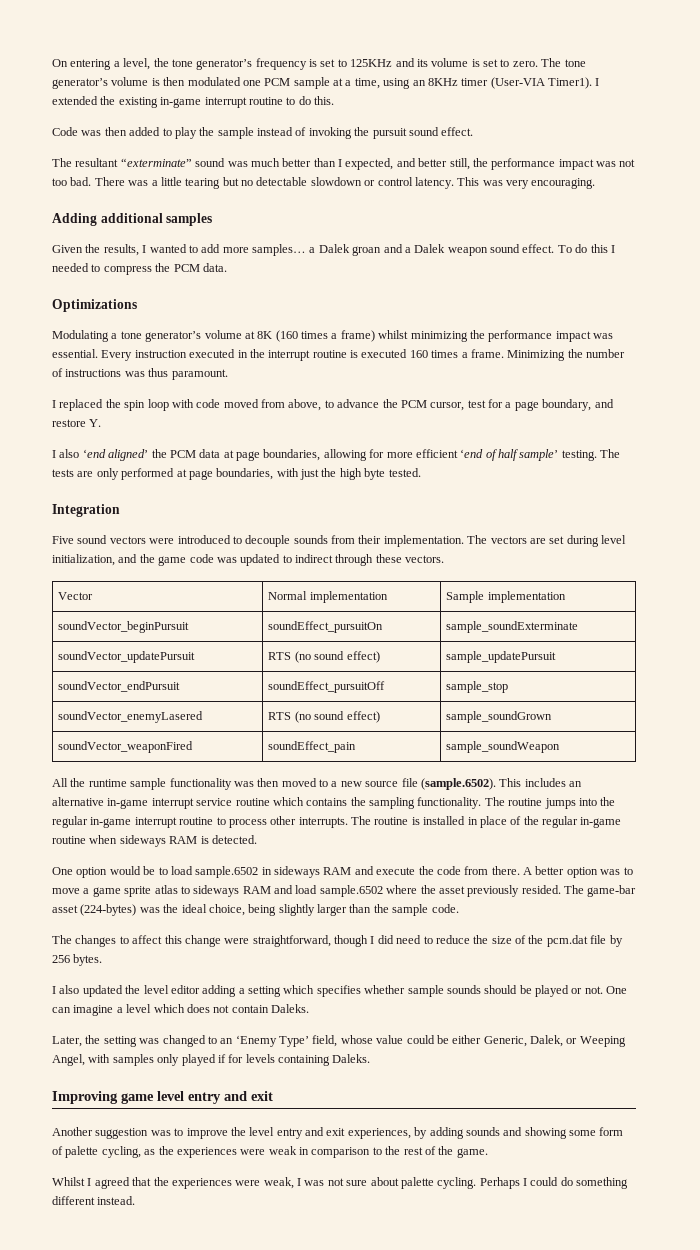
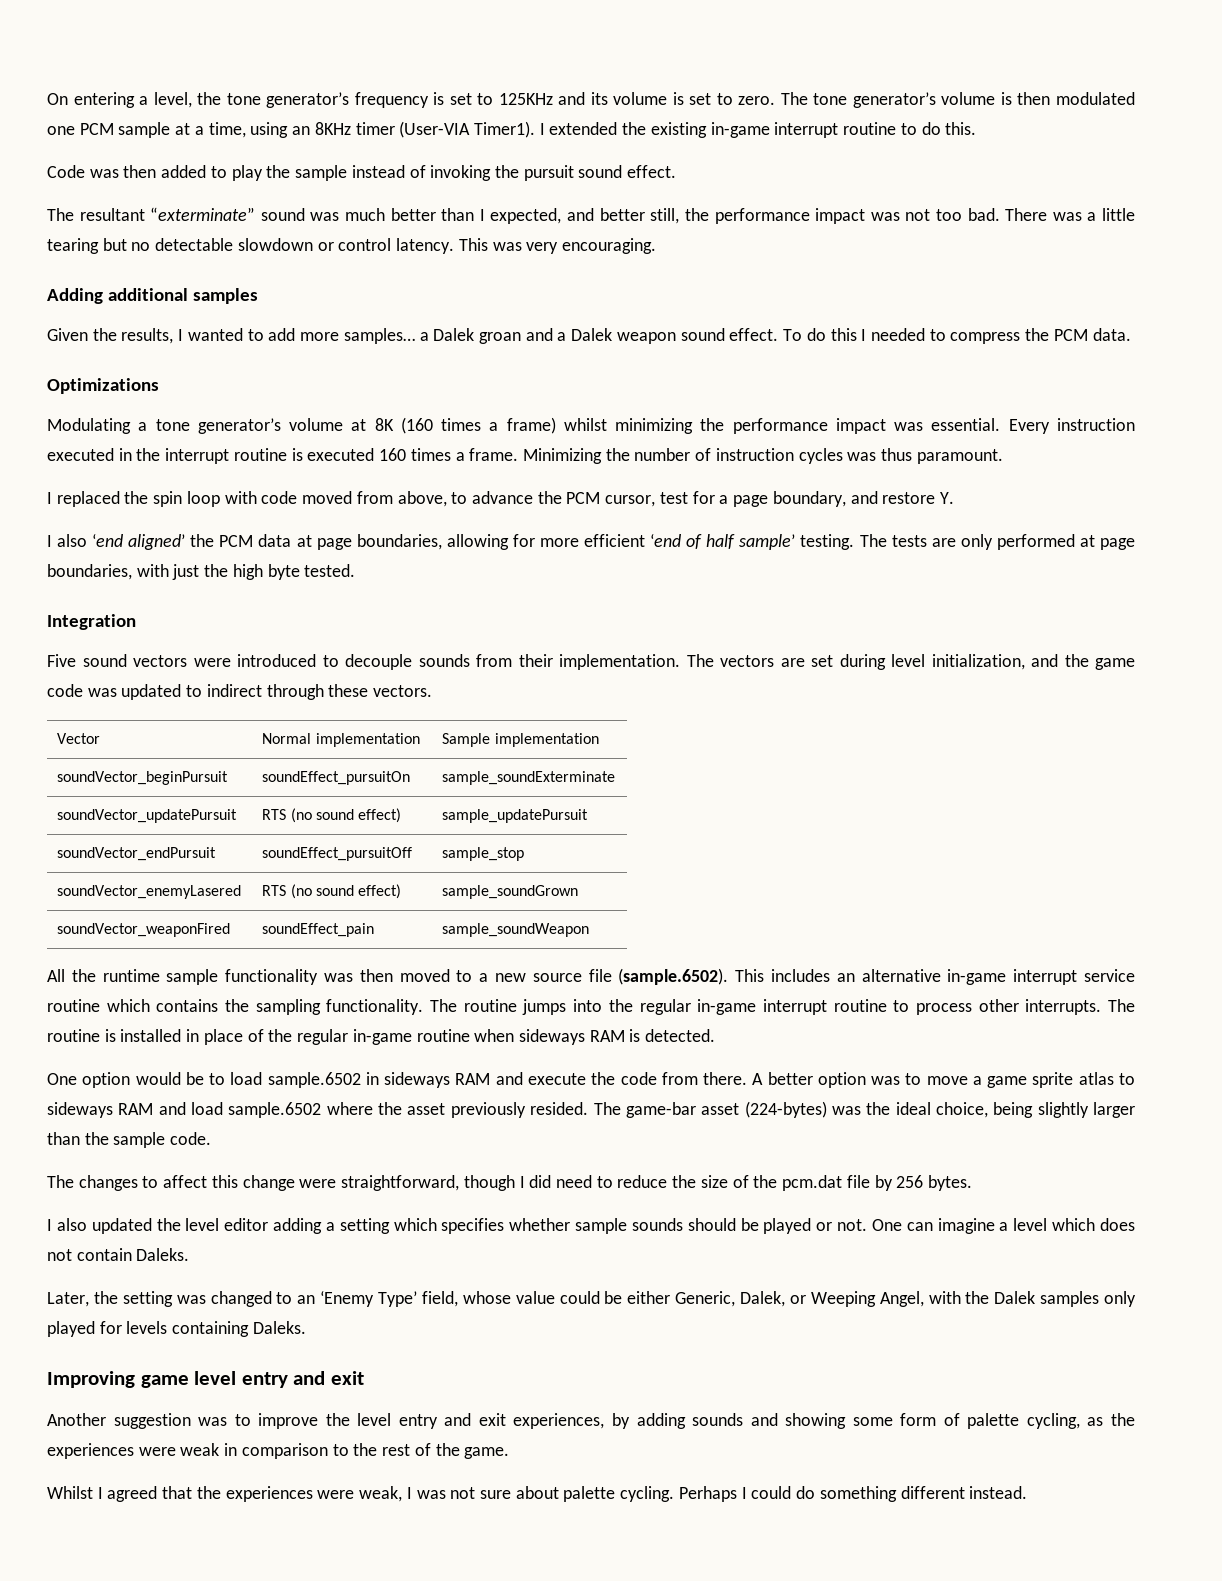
[65,369,122,377] instructions -> [715,448,843,464] instruction cycles
(111, 1058) none -> [965,1291,1036,1304] the Dalek
[217,1054,226,1063] if -> (95, 1329) none

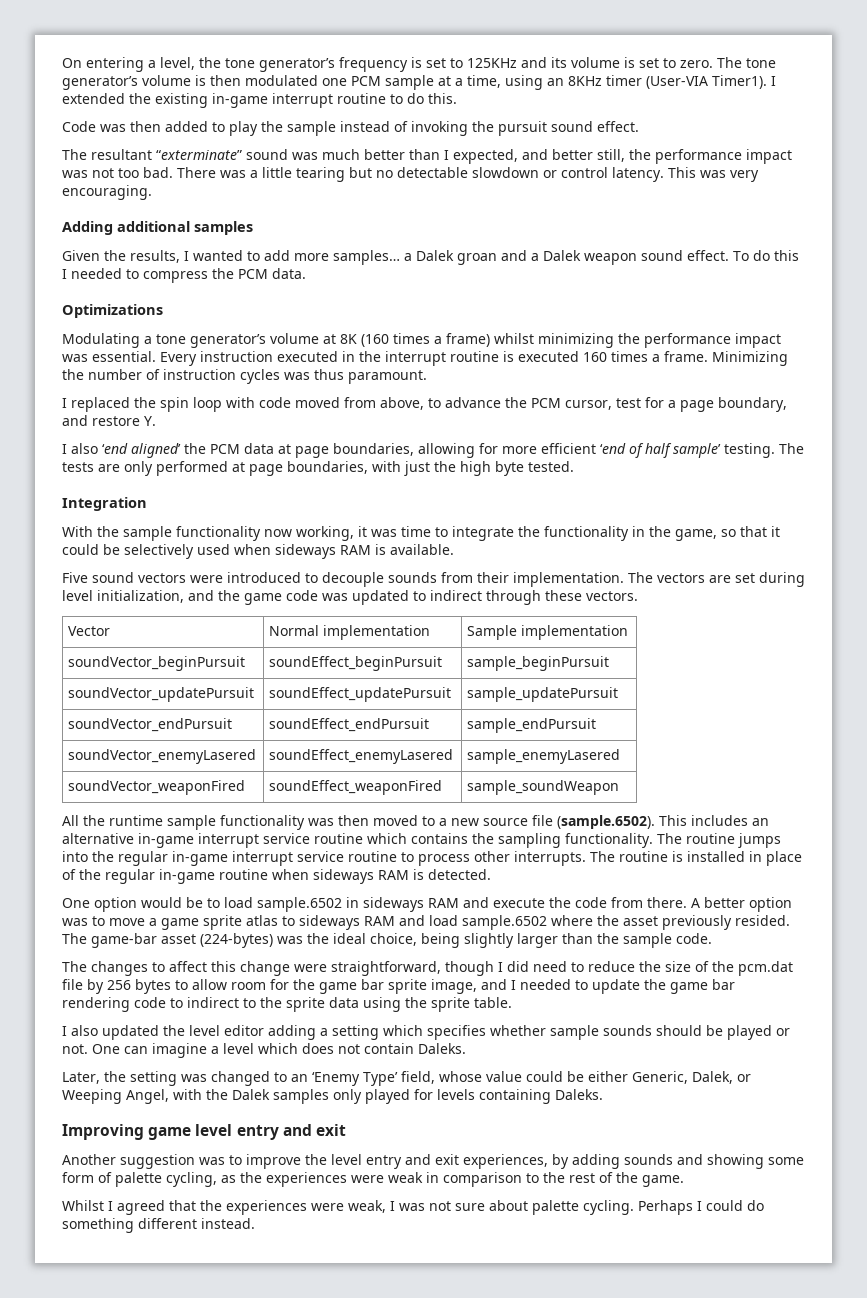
(136, 622) none -> [62,526,780,541] [62,544,454,559] // With the sample functionality now working, it was time to integrate the functionality in the game, so that it could be selectively used when sideways RAM is available.
[262,771,411,785] [442,771,616,785] soundEffect_pursuitOn | sample_soundExterminate -> [269,656,443,671] [467,656,610,671] soundEffect_beginPursuit | sample_beginPursuit
[262,808,402,823] RTS (no sound effect) -> [269,687,452,702] soundEffect_updatePursuit
[262,847,413,861] [442,847,525,861] soundEffect_pursuitOff | sample_stop -> [269,718,430,732] [467,718,597,733] soundEffect_endPursuit | sample_endPursuit
[262,884,402,899] [442,885,579,899] RTS (no sound effect) | sample_soundGrown -> [269,749,454,764] [467,749,621,764] soundEffect_enemyLasered | sample_enemyLasered
[262,923,375,937] soundEffect_pain -> [269,780,443,795] soundEffect_weaponFired
(827, 1007) none -> [297,851,344,862] service
[927,1175,972,1191] bytes. -> [135,979,735,994] [62,997,512,1012] bytes to allow room for the game bar sprite image, and I needed to update the game bar rendering code to indirect to the sprite data using the sprite table.

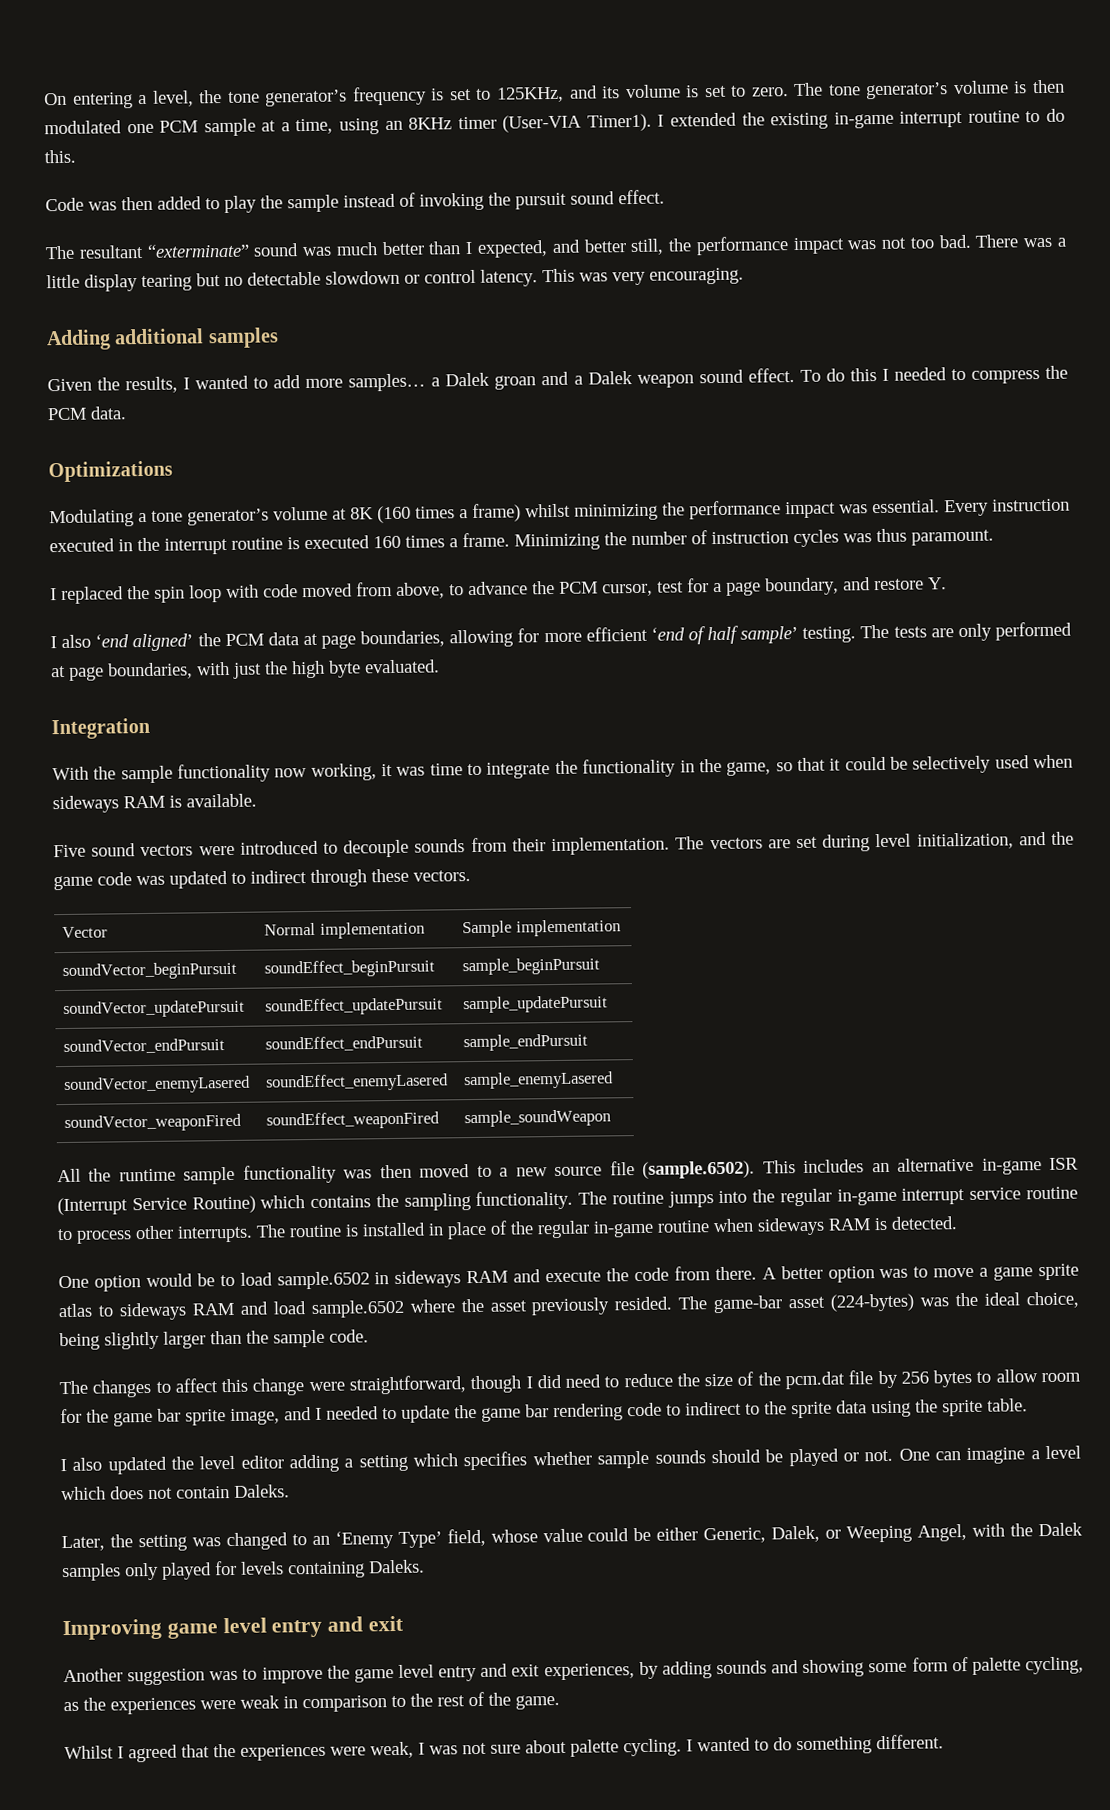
[467,58,517,68] 125KHz -> [496,86,564,103] 125KHz,
(292, 172) none -> [84,274,138,292] display
[528,461,574,472] tested. -> [364,659,440,674] evaluated.
[198,833,363,848] interrupt service routine -> [1049,1157,1080,1170] [57,1195,256,1216] ISR (Interrupt Service Routine)
(327, 1159) none -> [353,1668,394,1683] game
[638,1200,764,1215] [62,1218,255,1233] Perhaps I could do something different instead. -> [686,1734,944,1755] I wanted to do something different.

